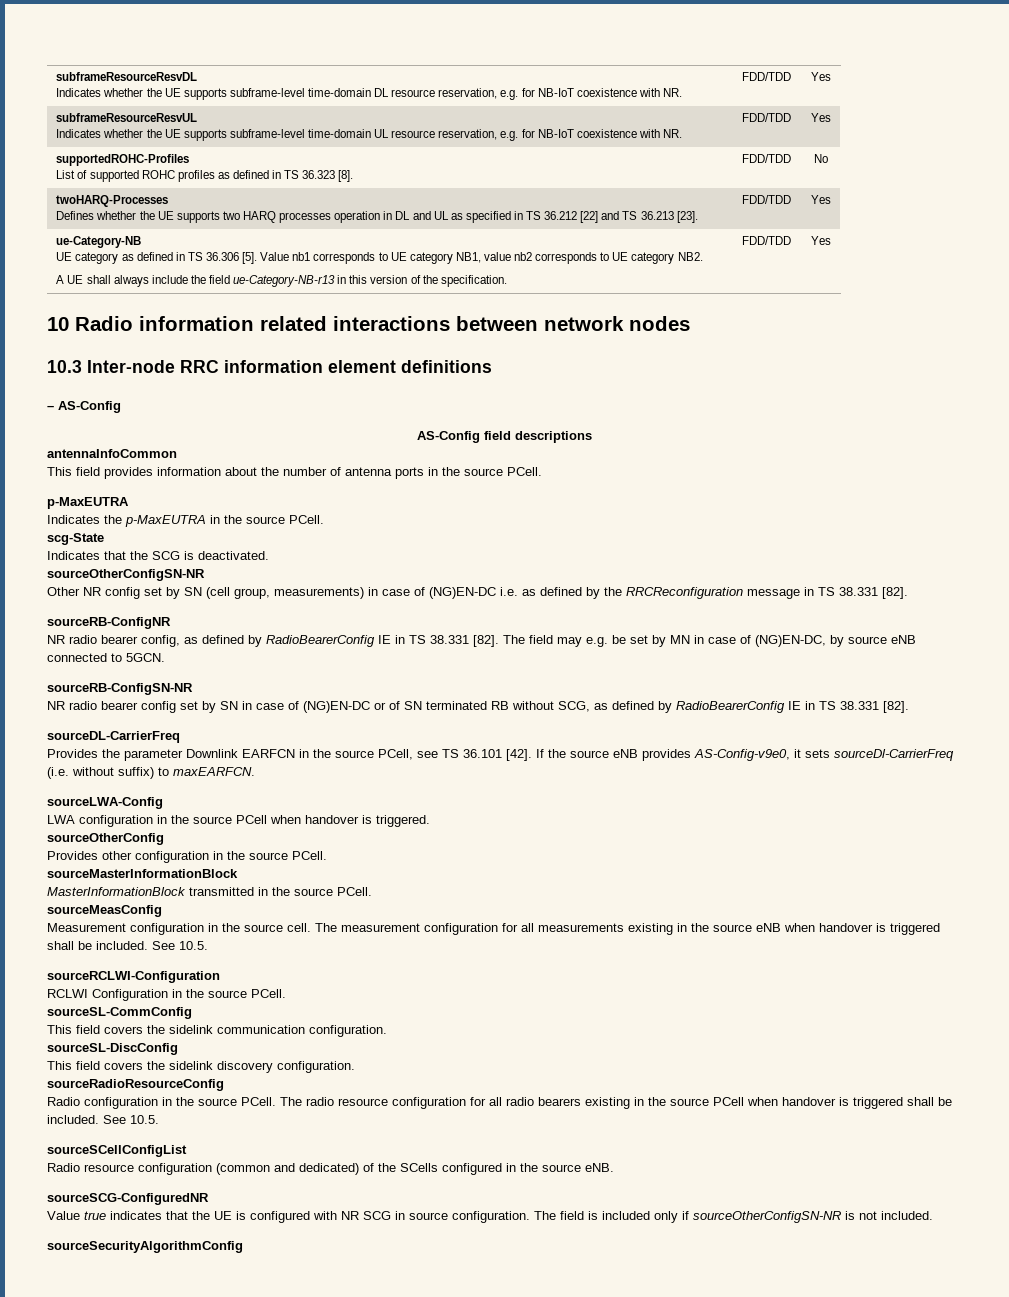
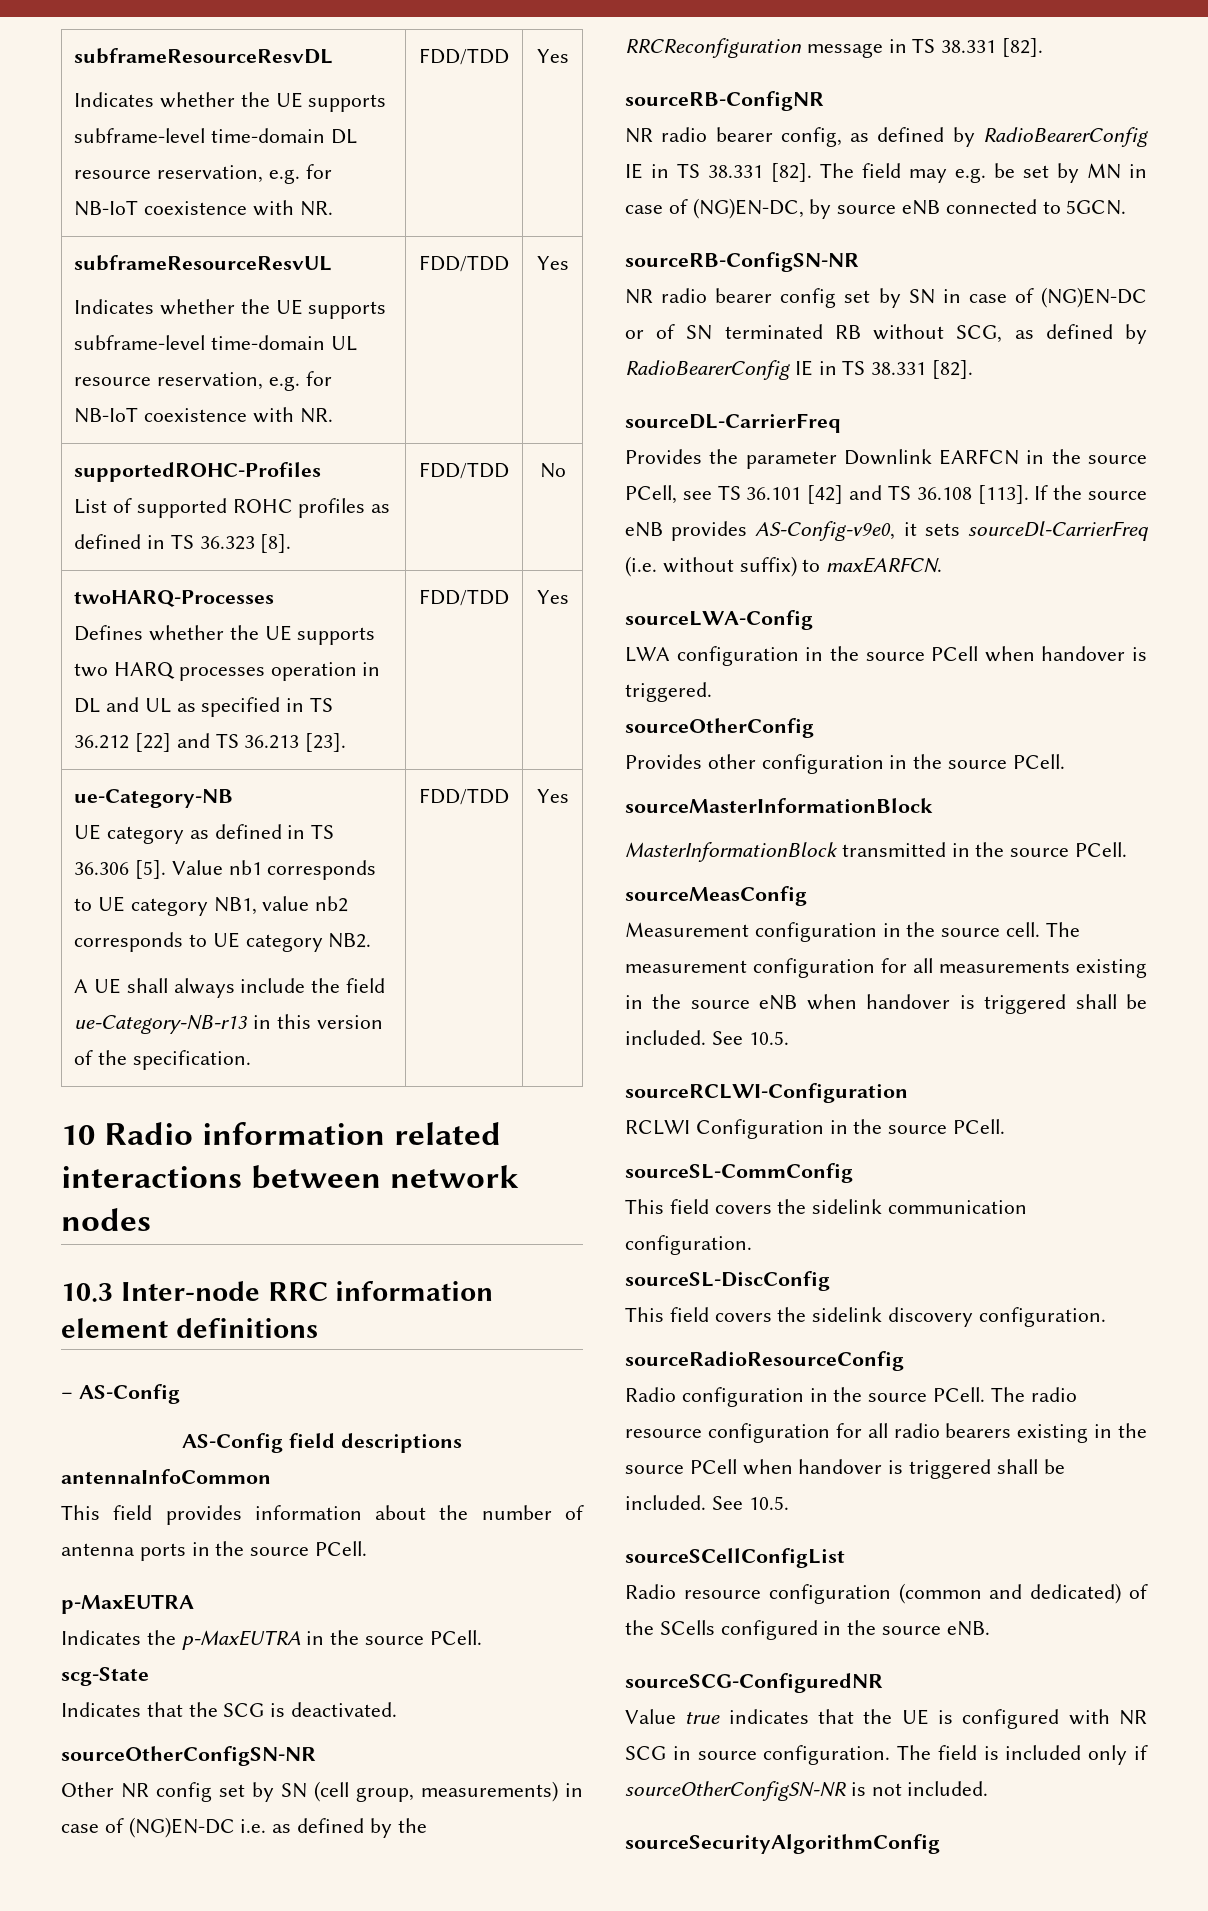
[506,749,532,761] [42]. -> [807,485,1029,504] [42] and TS 36.108 [113].

